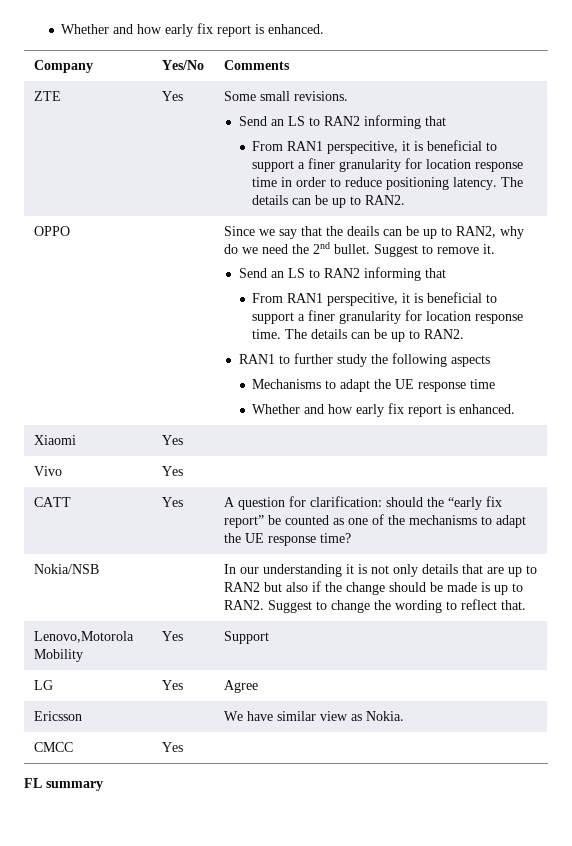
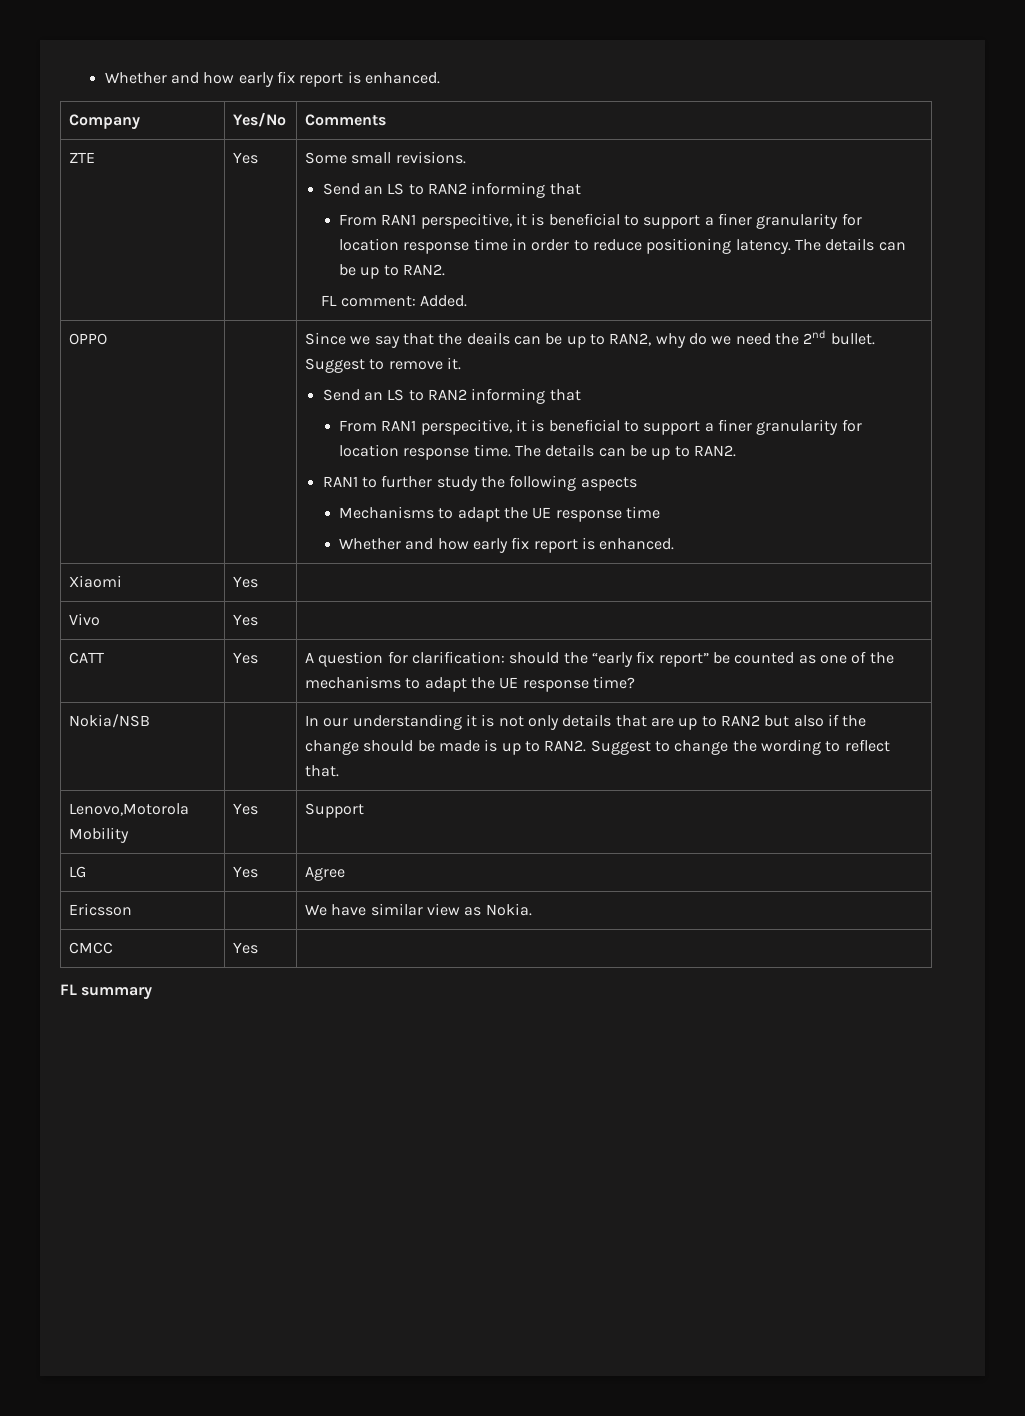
(406, 200) none -> [321,295,468,307] // FL comment: Added.

